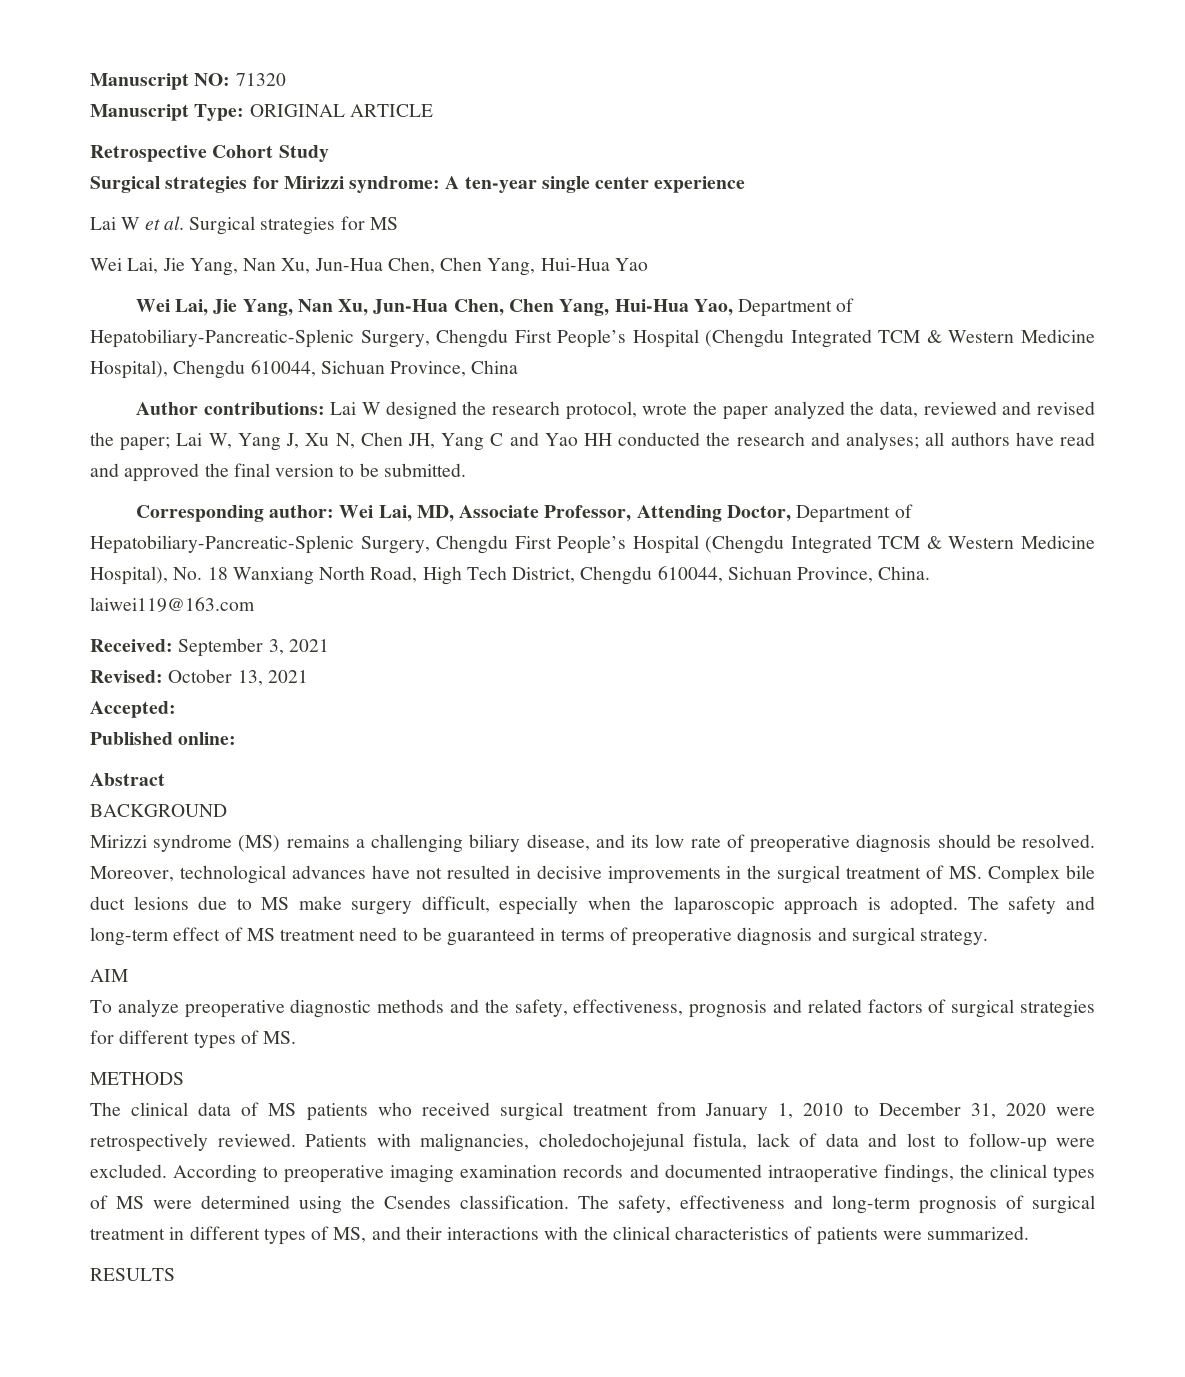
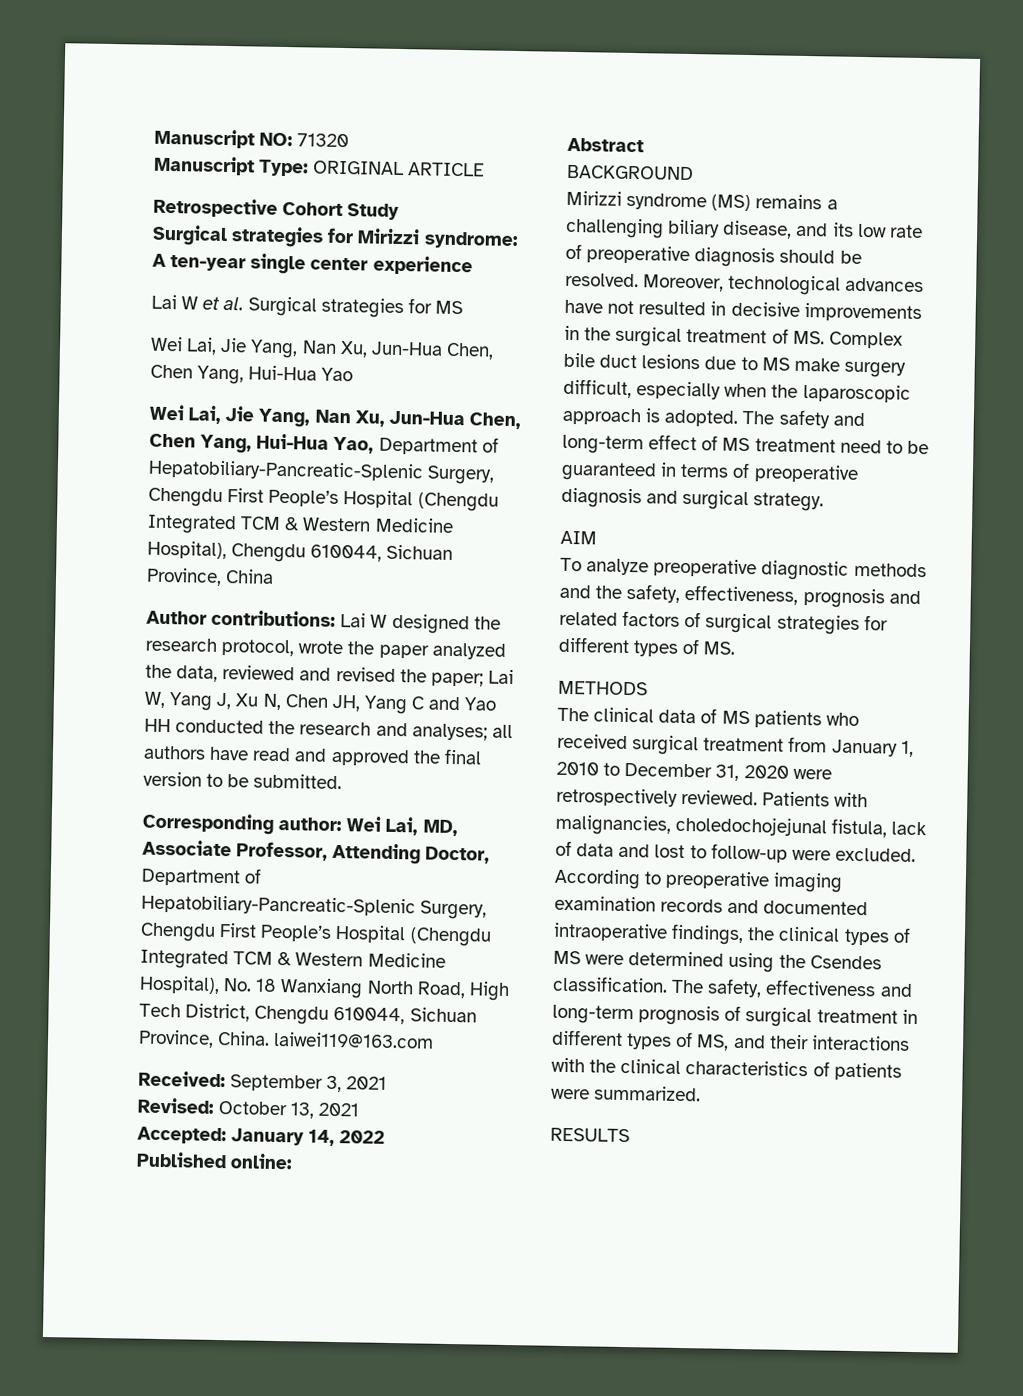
(176, 709) none -> [231,1128,386,1147] January 14, 2022

